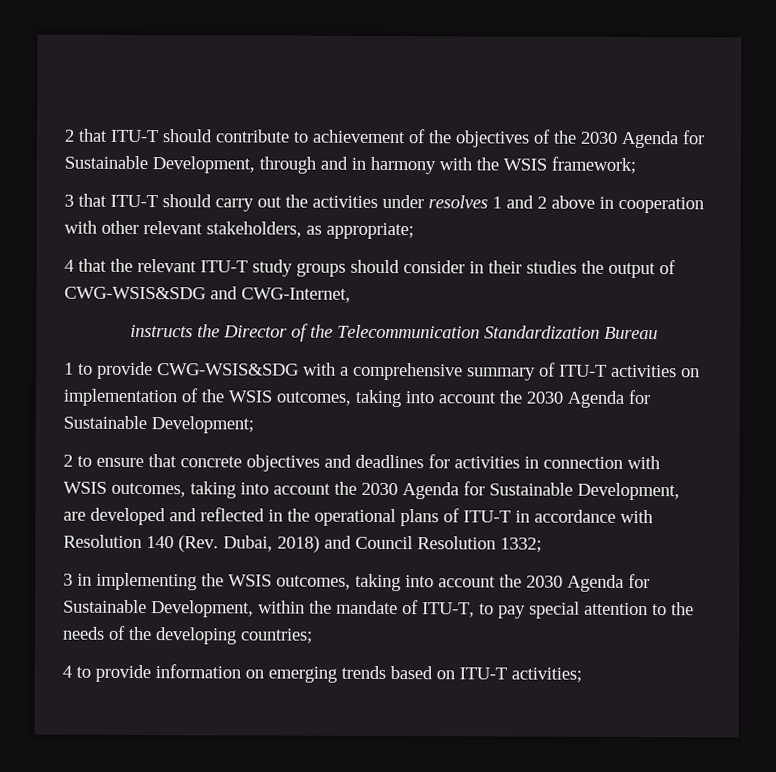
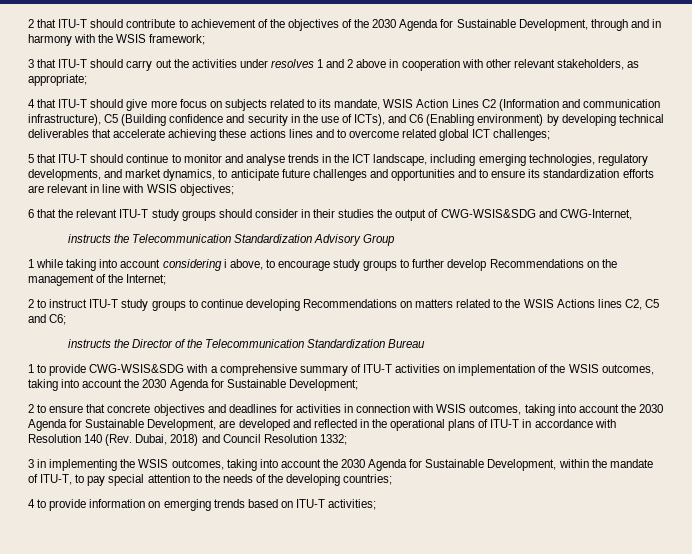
(107, 265) none -> [58,99,660,111] [28,114,664,126] [28,129,551,141] [28,154,648,166] [28,169,654,181] [28,184,234,196] [28,209,57,218] ITU-T should give more focus on subjects related to its mandate, WSIS Action Lines C2 (Information and communication infrastructure), C5 (Building confidence and security in the use of ICTs), and C6 (Enabling environment) by developing technical deliverables that accelerate achieving these actions lines and to overcome related global ICT challenges; // 5 that ITU-T should continue to monitor and analyse trends in the ICT landscape, including emerging technologies, regulatory developments, and market dynamics, to anticipate future challenges and opportunities and to ensure its standardization efforts are relevant in line with WSIS objectives; // 6 that
(351, 295) none -> [67,234,396,246] [28,259,617,271] [28,274,167,286] [28,299,659,311] [28,314,67,325] // instructs the Telecommunication Standardization Advisory Group // 1 while taking into account considering i above, to encourage study groups to further develop Recommendations on the management of the Internet; // 2 to instruct ITU-T study groups to continue developing Recommendations on matters related to the WSIS Actions lines C2, C5 and C6;

